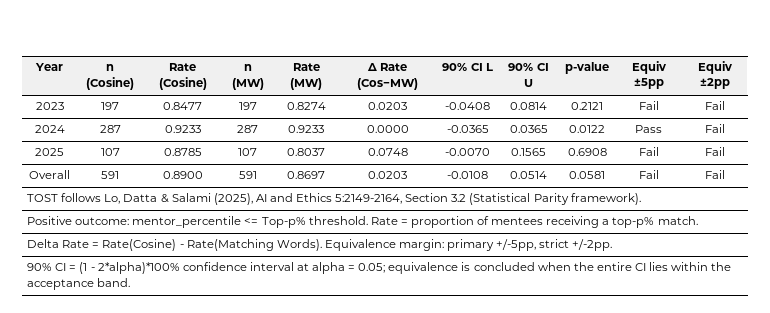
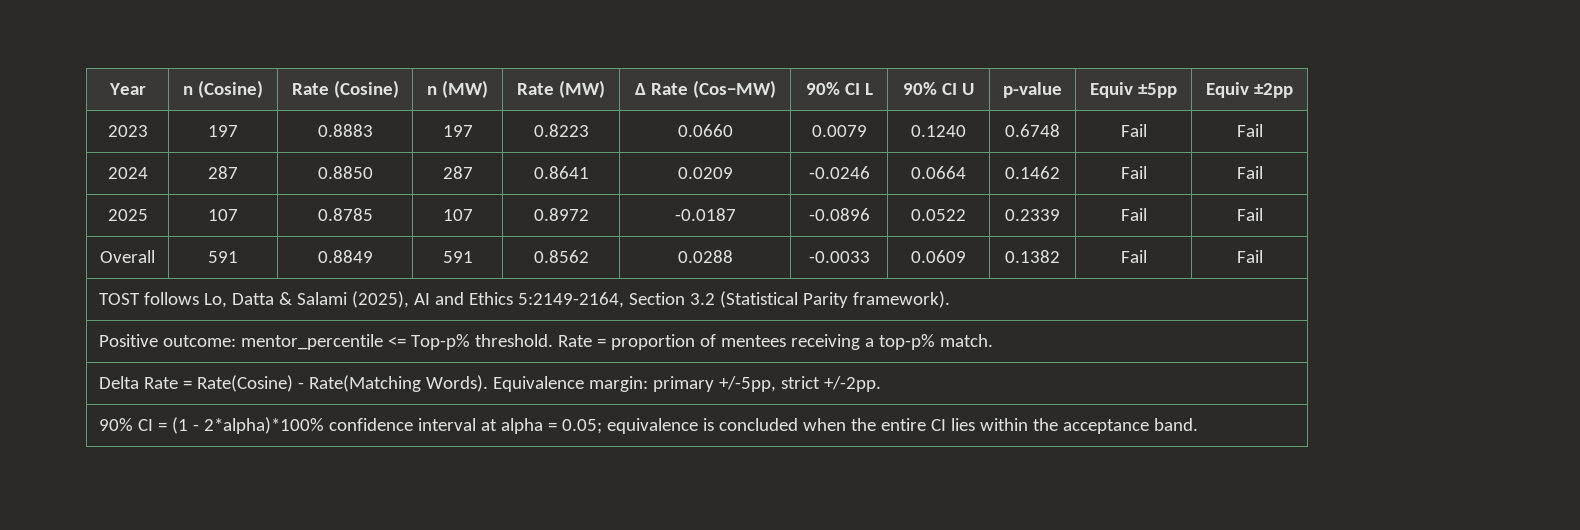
[162,102,202,110] [238,102,257,110] [286,102,326,110] [368,102,407,110] [445,102,490,110] [510,102,547,110] [571,102,603,110] 0.8477 | 197 | 0.8274 | 0.0203 | -0.0408 | 0.0814 | 0.2121 -> [317,124,373,137] [442,125,473,137] [533,124,589,137] [677,124,733,137] [811,125,867,137] [911,125,966,137] [1005,124,1060,137] 0.8883 | 197 | 0.8223 | 0.0660 | 0.0079 | 0.1240 | 0.6748
[164,125,201,133] [237,125,258,133] [288,125,324,133] [366,125,409,133] [446,125,489,133] [509,125,548,133] [569,125,605,133] [635,125,662,133] 0.9233 | 287 | 0.9233 | 0.0000 | -0.0365 | 0.0365 | 0.0122 | Pass -> [317,166,373,179] [442,166,473,179] [533,166,589,179] [677,167,733,179] [808,166,870,179] [911,166,966,179] [1005,166,1060,179] [1120,166,1147,179] 0.8850 | 287 | 0.8641 | 0.0209 | -0.0246 | 0.0664 | 0.1462 | Fail
[287,148,325,156] [367,148,408,156] [445,148,490,156] [511,148,546,156] [567,148,607,156] 0.8037 | 0.0748 | -0.0070 | 0.1565 | 0.6908 -> [533,208,589,221] [674,208,736,221] [808,208,870,221] [911,209,966,221] [1005,209,1060,221] 0.8972 | -0.0187 | -0.0896 | 0.0522 | 0.2339
[162,171,203,179] [238,171,257,179] [287,171,325,179] [368,171,407,179] [447,171,488,179] [510,171,547,179] [569,171,605,179] 0.8900 | 591 | 0.8697 | 0.0203 | -0.0108 | 0.0514 | 0.0581 -> [317,250,373,263] [442,251,473,263] [533,250,589,263] [677,250,733,263] [808,251,870,263] [911,250,966,263] [1005,250,1060,263] 0.8849 | 591 | 0.8562 | 0.0288 | -0.0033 | 0.0609 | 0.1382

